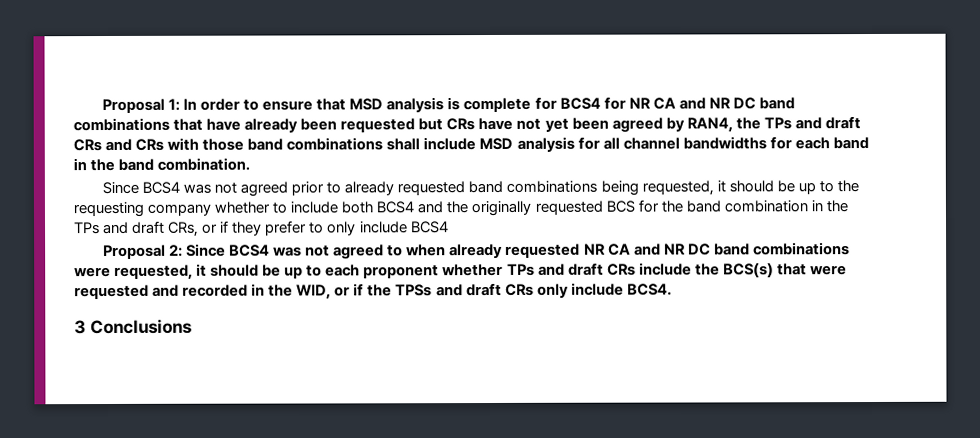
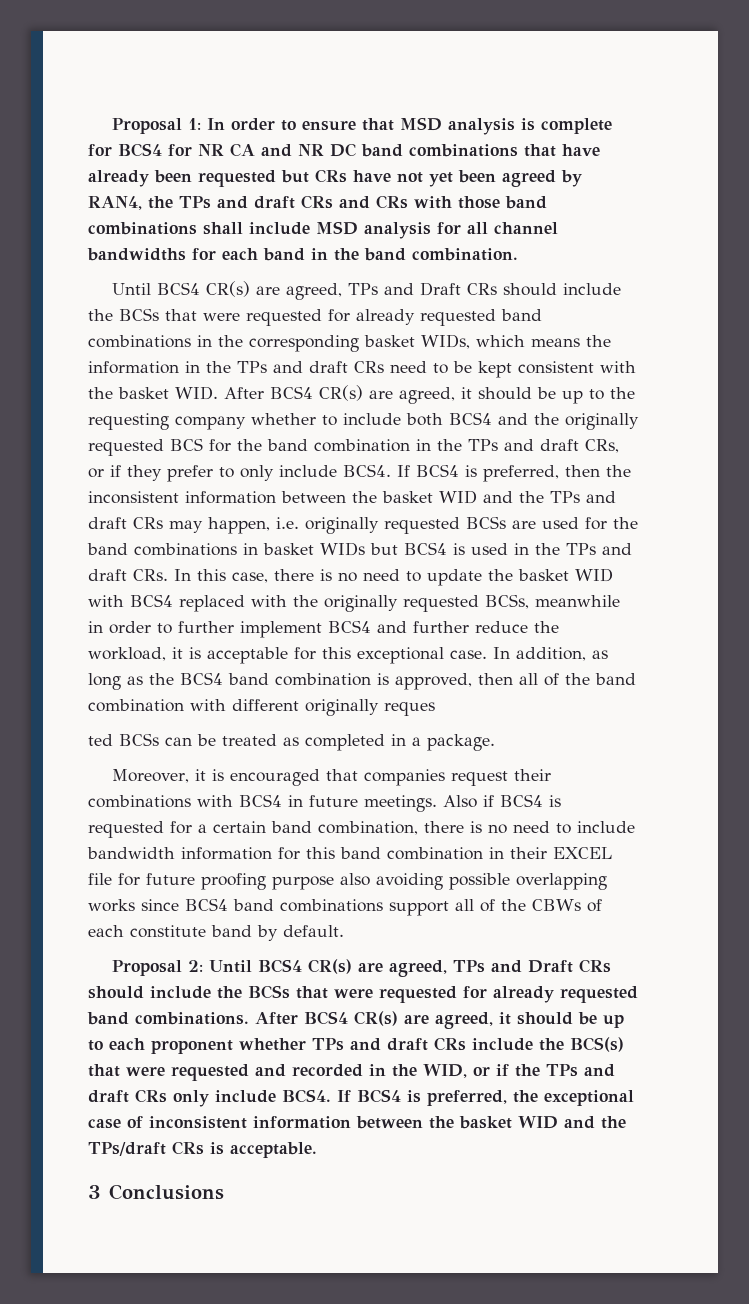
[101,180,714,197] Since BCS4 was not agreed prior to already requested band combinations being requested, -> [112,281,622,300] [88,308,542,326] [88,334,611,352] [88,361,636,378] [88,385,455,404] Until BCS4 CR(s) are agreed, TPs and Draft CRs should include the BCSs that were requested for already requested band combinations in the corresponding basket WIDs, which means the information in the TPs and draft CRs need to be kept consistent with the basket WID. After BCS4 CR(s) are agreed,
[410,221,449,234] [102,242,850,260] [74,264,194,280] BCS4 // Proposal 2: Since BCS4 was not agreed to when already requested NR CA and NR DC band combinations were requested, -> [343,464,631,482] [88,490,616,504] [88,516,638,534] [87,542,632,556] [88,568,613,586] [88,594,620,612] [88,620,559,638] [88,647,608,664] [88,672,636,690] [88,699,435,716] [88,733,495,751] [112,769,552,786] [88,794,561,812] [88,821,635,838] [87,847,612,860] [88,873,607,890] [88,898,602,916] [88,925,344,941] [112,959,612,977] [88,985,638,1003] [87,1011,493,1029] BCS4. If BCS4 is preferred, then the inconsistent information between the basket WID and the TPs and draft CRs may happen, i.e. originally requested BCSs are used for the band combinations in basket WIDs but BCS4 is used in the TPs and draft CRs. In this case, there is no need to update the basket WID with BCS4 replaced with the originally requested BCSs, meanwhile in order to further implement BCS4 and further reduce the workload, it is acceptable for this exceptional case. In addition, as long as the BCS4 band combination is approved, then all of the band combination with different originally reques // ted BCSs can be treated as completed in a package. // Moreover, it is encouraged that companies request their combinations with BCS4 in future meetings. Also if BCS4 is requested for a certain band combination, there is no need to include bandwidth information for this band combination in their EXCEL file for future proofing purpose also avoiding possible overlapping works since BCS4 band combinations support all of the CBWs of each constitute band by default. // Proposal 2: Until BCS4 CR(s) are agreed, TPs and Draft CRs should include the BCSs that were requested for already requested band combinations. After BCS4 CR(s) are agreed,
[395,284,433,297] TPSs -> [546,1064,578,1077] TPs
(672, 289) none -> [337,1089,634,1106] [88,1116,626,1129] [88,1141,317,1158] If BCS4 is preferred, the exceptional case of inconsistent information between the basket WID and the TPs/draft CRs is acceptable.

